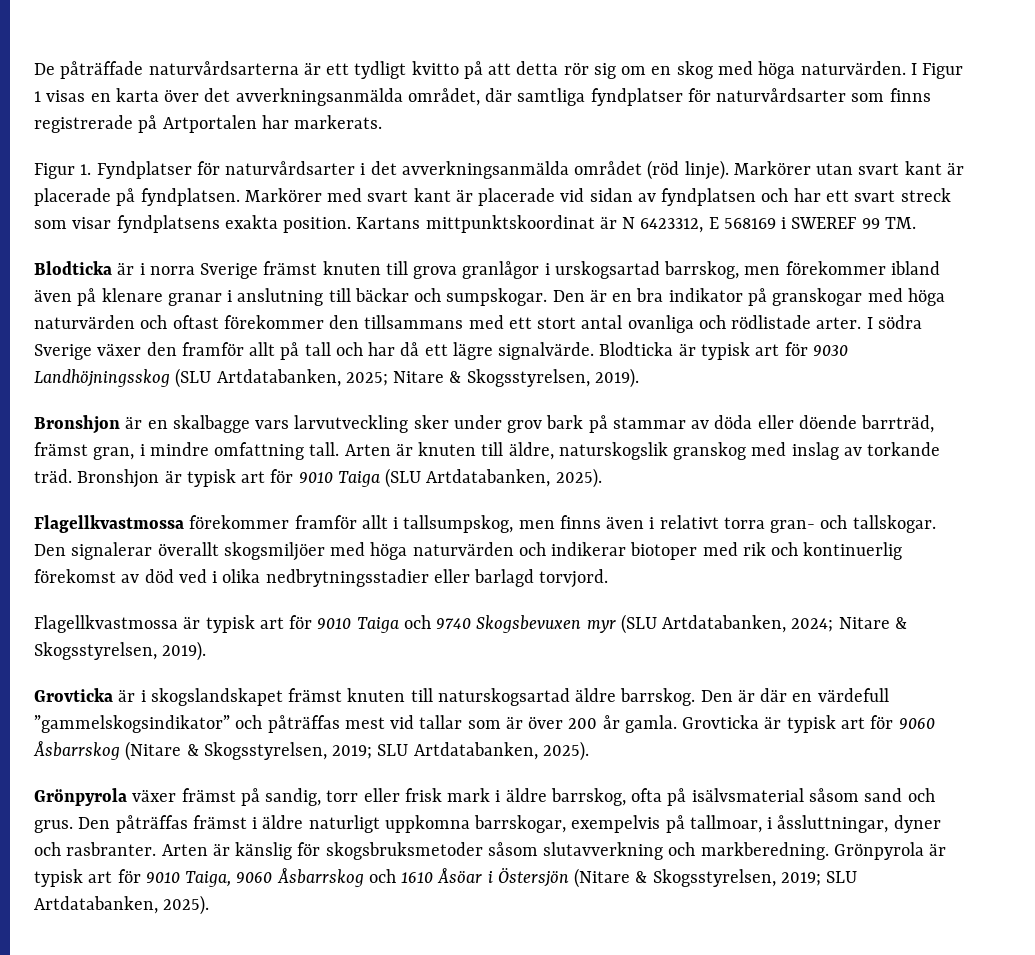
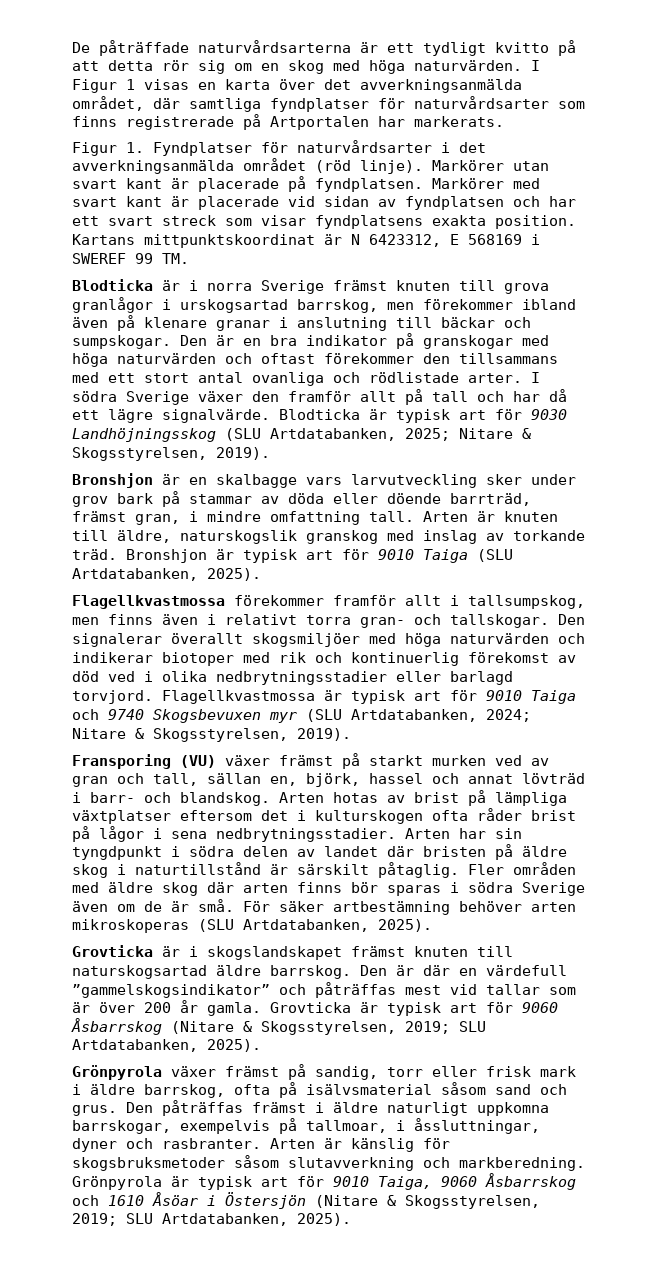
(609, 578) // -> (153, 697) none
(207, 651) none -> [72,753,549,769] [72,773,585,787] [72,790,567,806] [72,808,576,824] [72,826,522,842] [72,844,567,860] [72,862,576,878] [72,882,585,896] [72,899,576,915] [72,919,432,933] // Fransporing (VU) växer främst på starkt murken ved av gran och tall, sällan en, björk, hassel och annat lövträd i barr- och blandskog. Arten hotas av brist på lämpliga växtplatser eftersom det i kulturskogen ofta råder brist på lågor i sena nedbrytningsstadier. Arten har sin tyngdpunkt i södra delen av landet där bristen på äldre skog i naturtillstånd är särskilt påtaglig. Fler områden med äldre skog där arten finns bör sparas i södra Sverige även om de är små. För säker artbestämning behöver arten mikroskoperas (SLU Artdatabanken, 2025).

